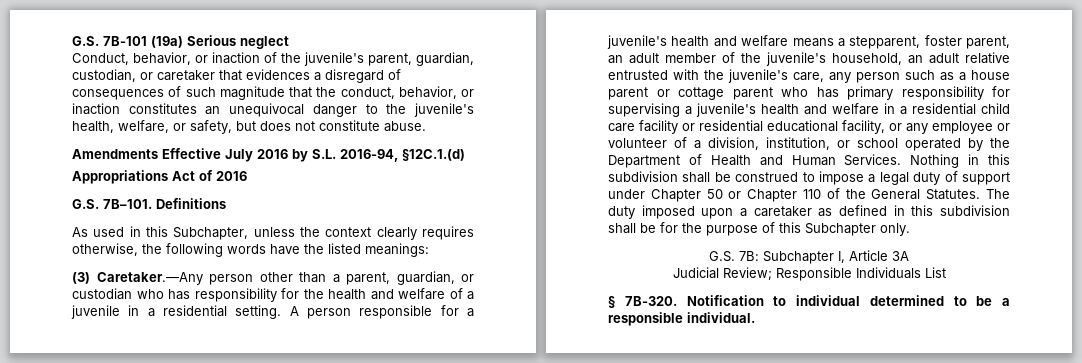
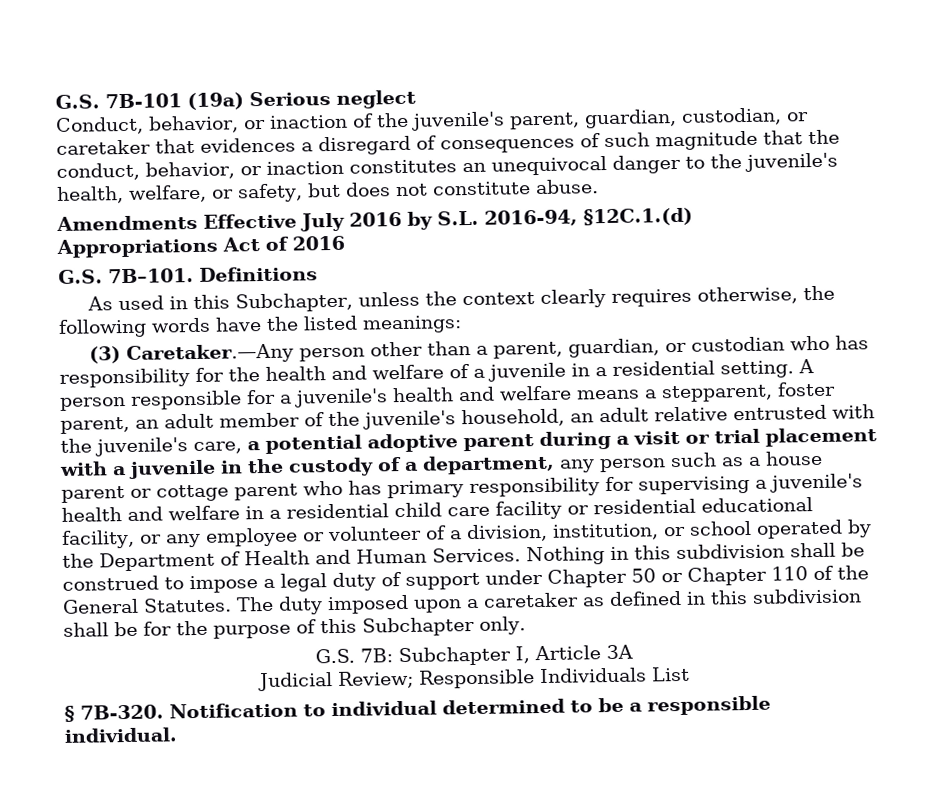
(824, 77) none -> [247,427,877,454] [59,454,555,479] a potential adoptive parent during a visit or trial placement with a juvenile in the custody of a department,

